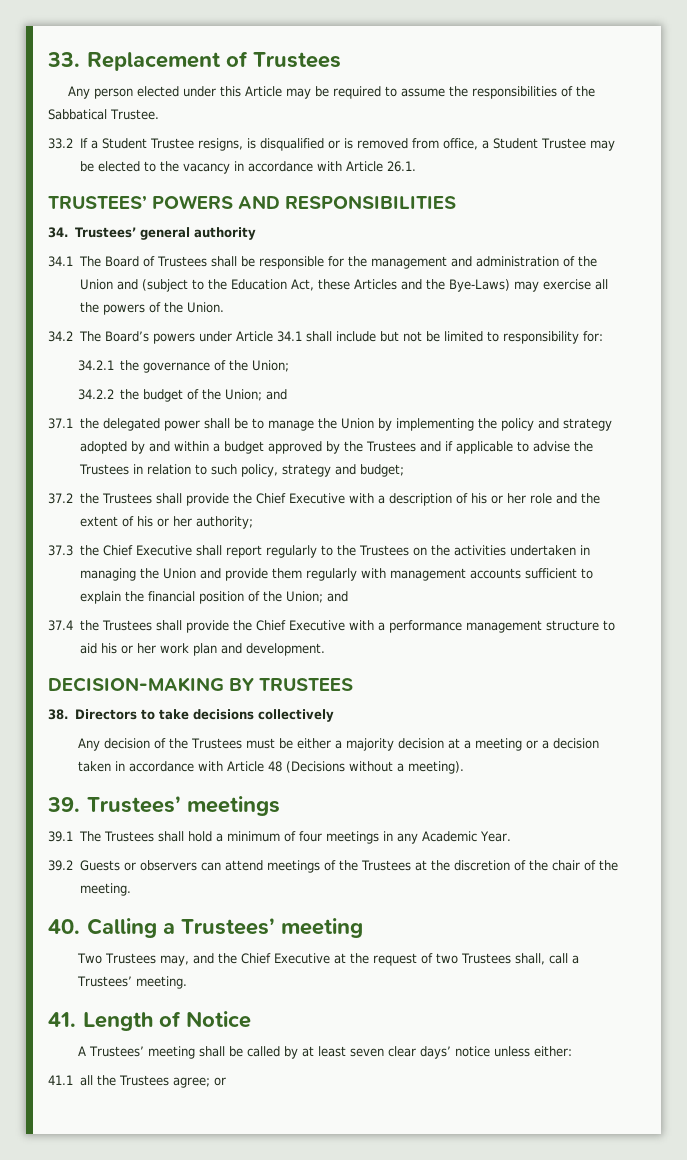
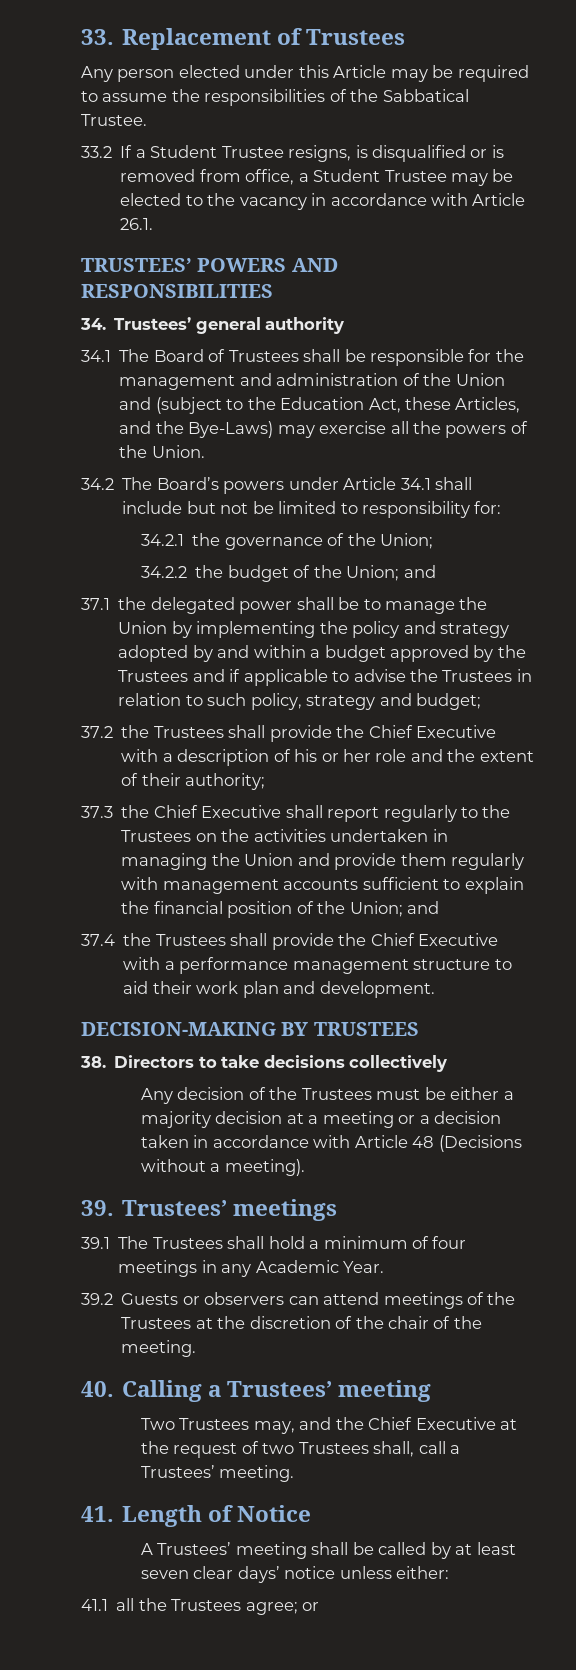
[353,279,397,290] Articles -> [455,397,521,413] Articles,
[136,516,192,527] his or her -> [141,773,181,786] their
[100,643,156,654] his or her -> [152,981,192,994] their

